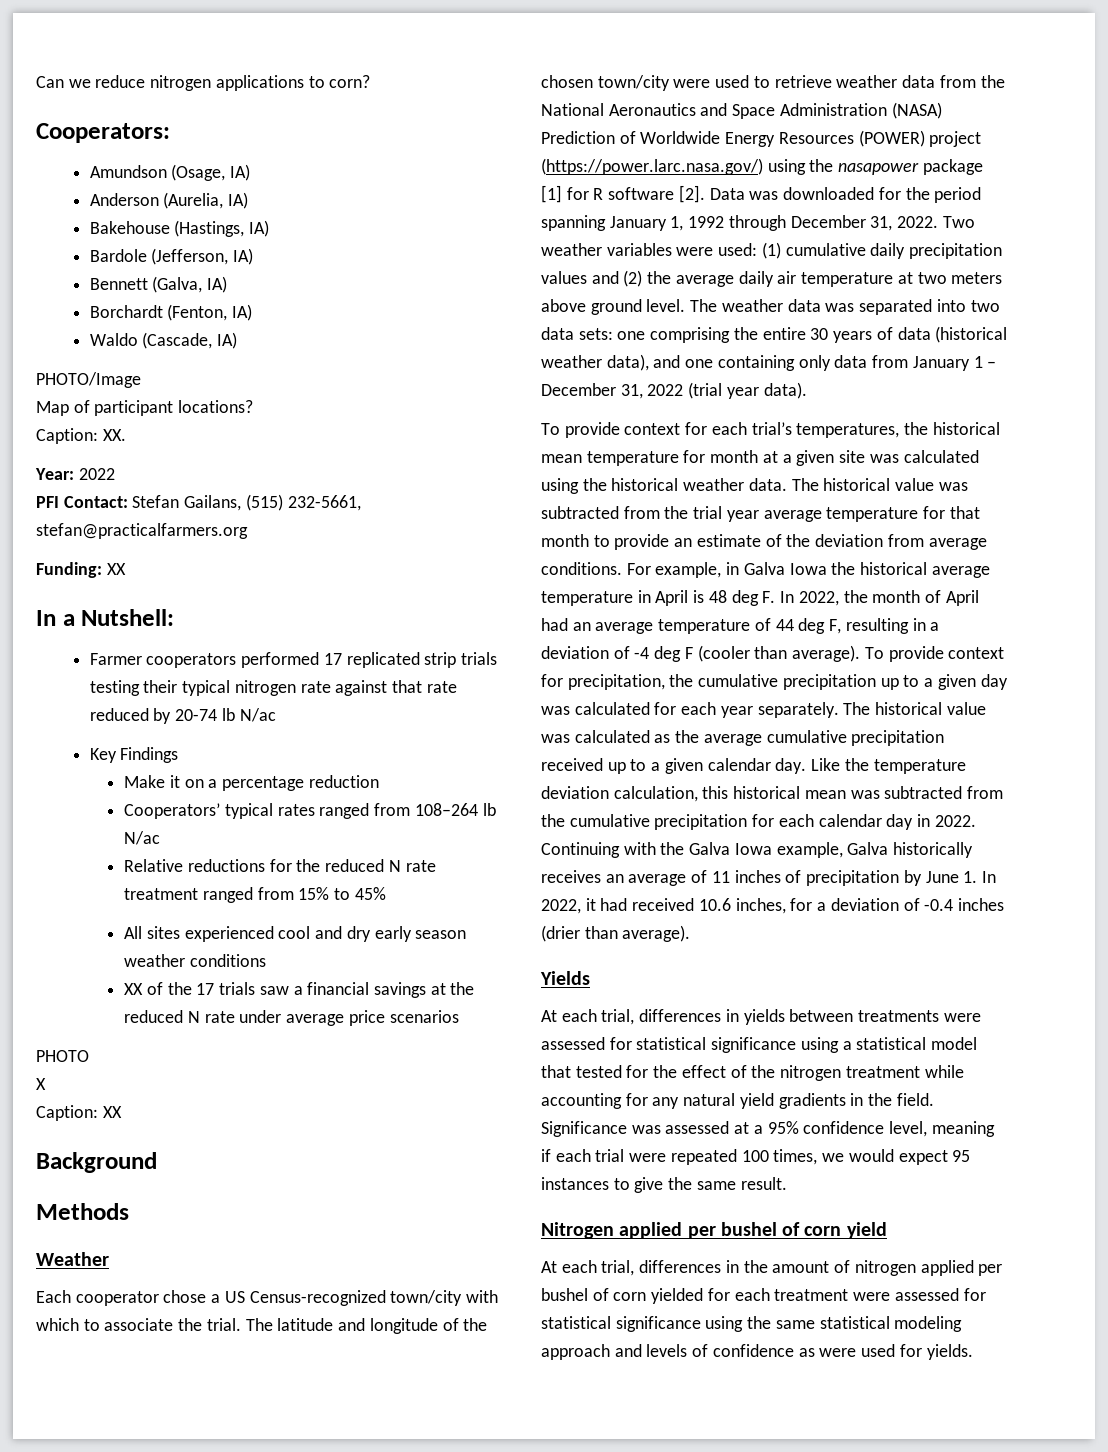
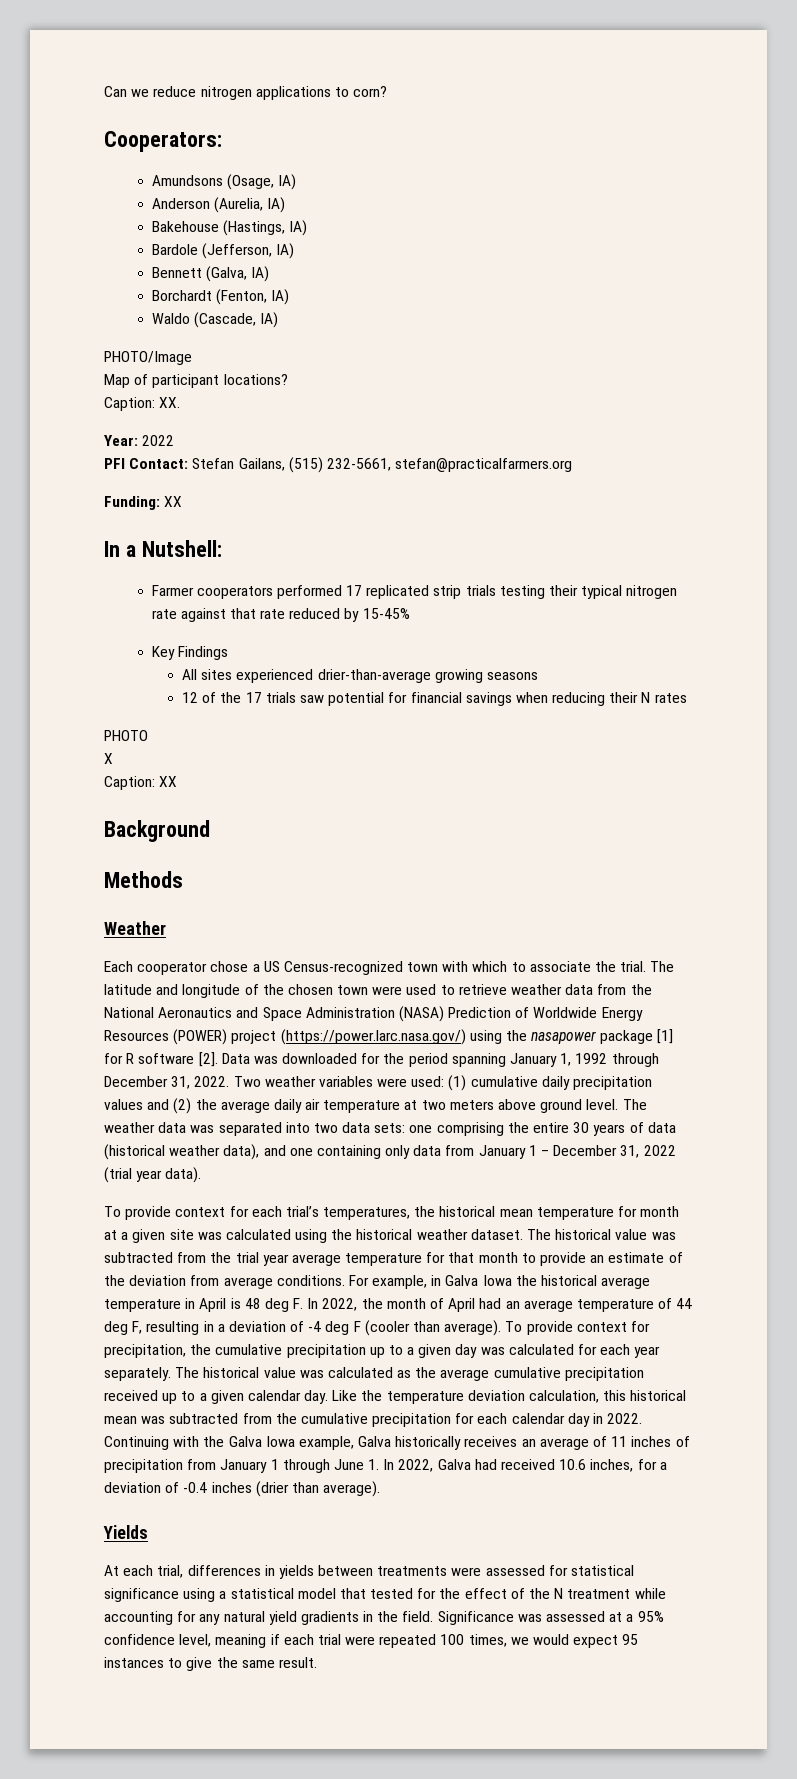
[89,165,167,178] Amundson -> [151,175,223,186] Amundsons
[175,708,276,722] 20-74 lb N/ac -> [362,608,410,619] 15-45%
[124,775,379,791] [124,803,496,819] [124,831,161,845] [124,859,436,872] [124,887,386,903] [124,926,467,942] [124,954,266,967] [124,983,144,995] Make it on a percentage reduction // Cooperators’ typical rates ranged from 108–264 lb N/ac // Relative reductions for the reduced N rate treatment ranged from 15% to 45% // All sites experienced cool and dry early season weather conditions // XX -> [182,669,539,683] [182,692,199,703] All sites experienced drier-than-average growing seasons // 12
[293,982,475,998] [124,1010,459,1026] a financial savings at the reduced N rate under average price scenarios -> [328,692,687,706] potential for financial savings when reducing their N rates
[390,1290,463,1306] town/city -> [407,962,439,972] town
[597,75,670,91] town/city -> [337,985,369,995] town
[748,478,787,491] data. -> [470,1229,523,1240] dataset.
[903,870,922,886] by -> [187,1459,330,1473] from January 1 through
[585,898,596,911] it -> [437,1459,471,1470] Galva
[780,1065,842,1081] nitrogen -> [554,1588,564,1599] N
[541,1222,887,1239] [541,1260,1003,1276] [541,1288,986,1304] [541,1316,963,1332] [541,1344,973,1360] // Nitrogen applied per bushel of corn yield // At each trial, differences in the amount of nitrogen applied per bushel of corn yielded for each treatment were assessed for statistical significance using the same statistical modeling approach and levels of confidence as were used for yields. -> (317, 1662) none

